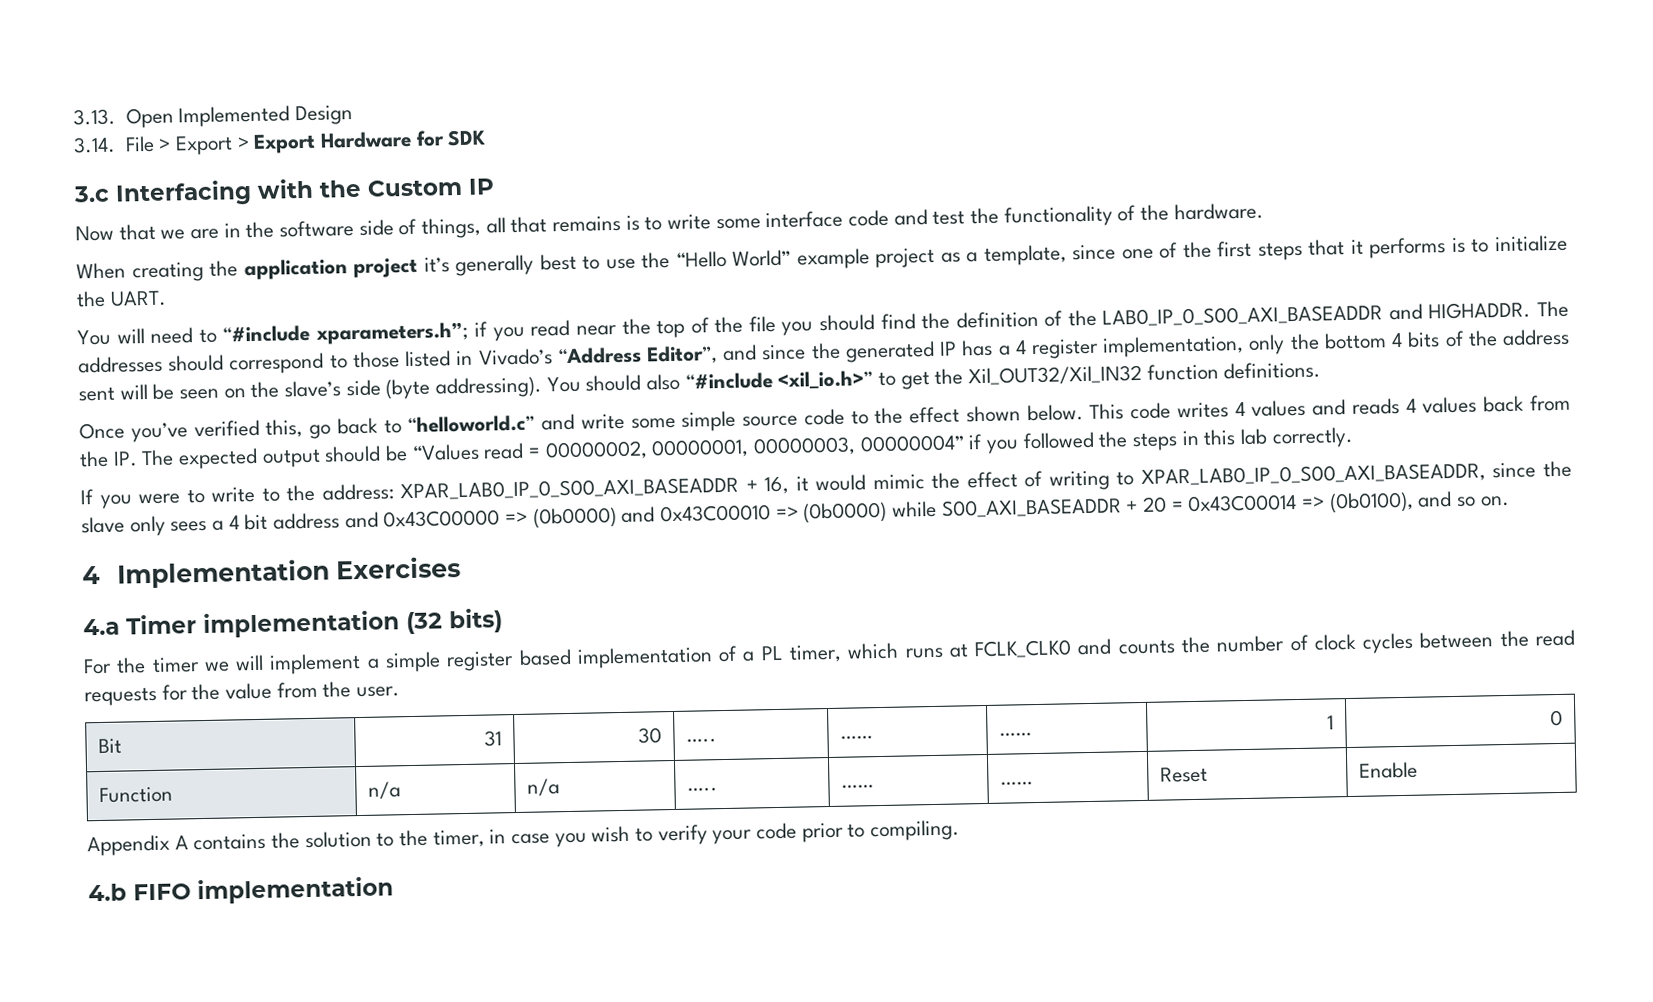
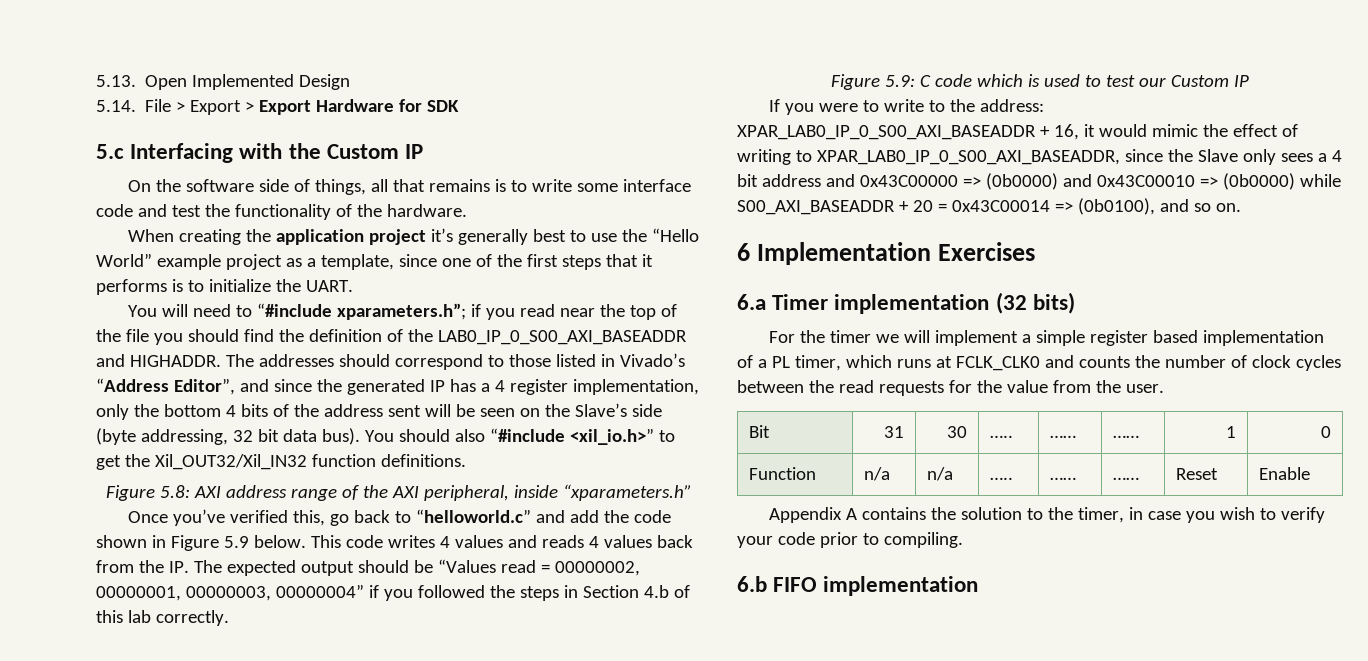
[73,108,116,126] 3.13. -> [96,75,136,87] 5.13.
[73,136,116,154] 3.14. -> [96,100,136,112] 5.14.
[73,185,110,203] 3.c -> [96,144,124,159] 5.c
[75,223,241,242] Now that we are in -> [127,180,151,192] On
[284,380,342,398] slave’s -> [574,403,627,417] Slave’s
[435,376,543,399] addressing). -> [140,428,360,445] addressing, 32 bit data bus).
(1322, 370) none -> [106,484,692,501] // Figure 5.8: AXI address range of the AXI peripheral, inside “xparameters.h”
[580,405,1021,432] write some simple source code to the effect shown -> [569,510,671,523] [96,535,249,551] add the code shown in Figure 5.9
(1199, 438) none -> [582,585,690,598] Section 4.b of
(1354, 437) none -> [831,74,1249,90] // Figure 5.9: C code which is used to test our Custom IP
[81,516,125,534] slave -> [1197,149,1238,162] Slave
[82,565,100,585] 4 -> [737,243,750,261] 6
[83,618,120,636] 4.a -> [737,294,766,310] 6.a
[88,883,127,902] 4.b -> [737,576,767,592] 6.b

